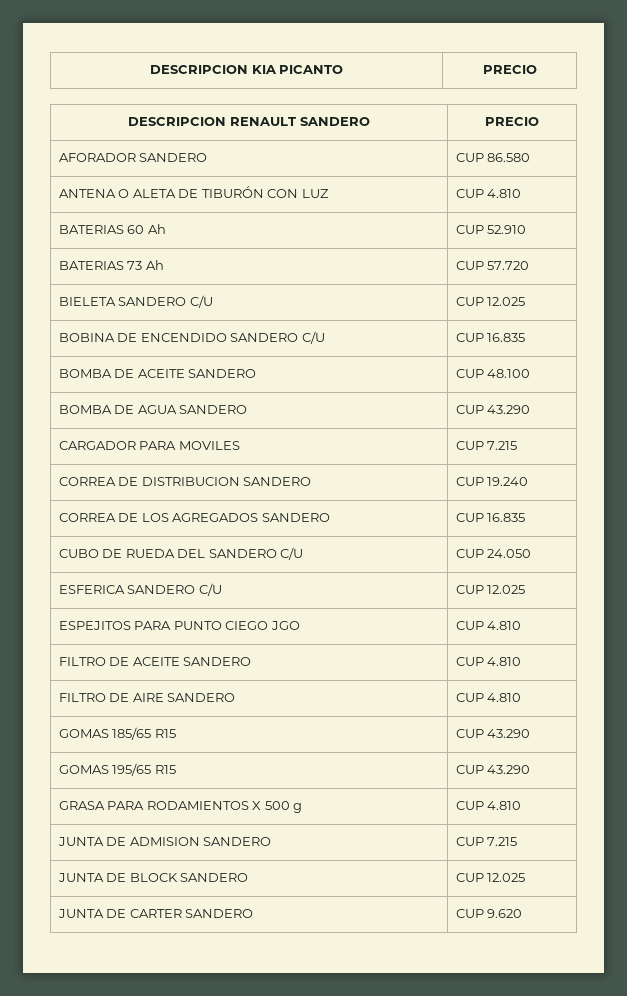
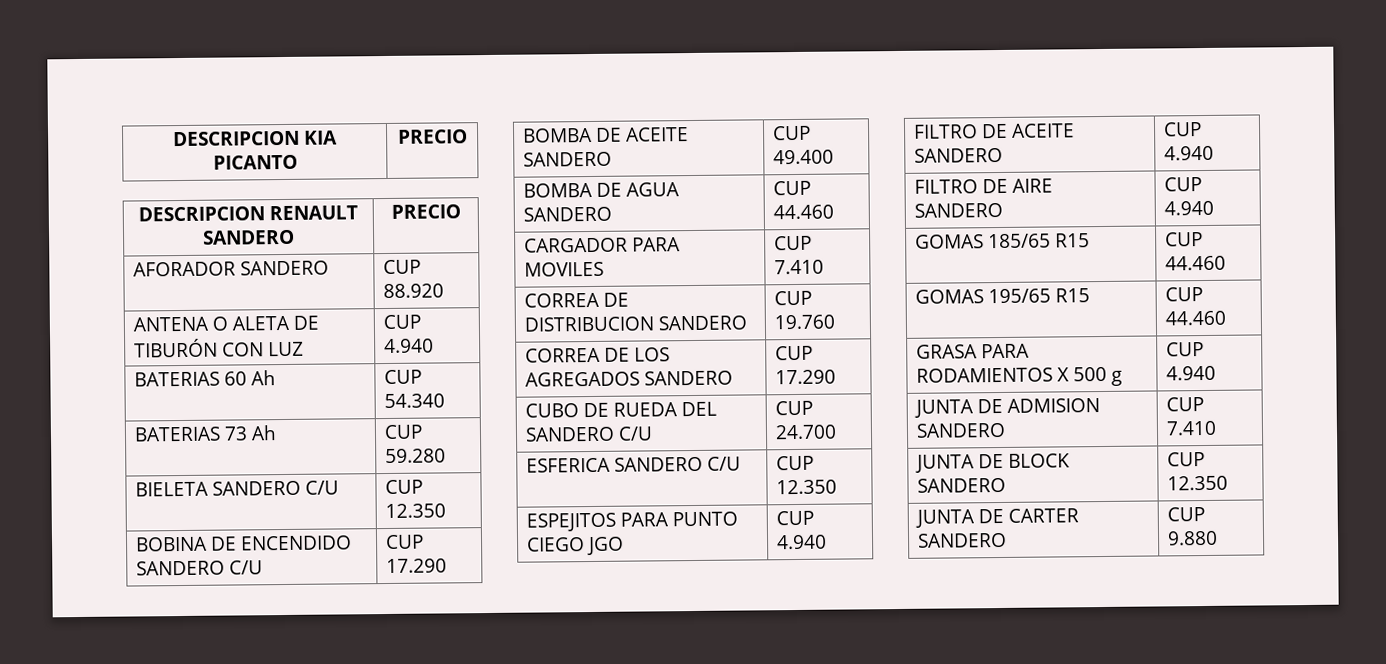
[487,153,531,162] 86.580 -> [383,283,445,299] 88.920
[487,189,522,198] 4.810 -> [384,338,435,354] 4.940
[487,225,527,234] 52.910 -> [384,393,446,409] 54.340
[487,261,530,270] 57.720 -> [385,448,447,464] 59.280
[487,297,526,306] 12.025 -> [385,503,447,519] 12.350
[487,333,526,342] 16.835 -> [386,558,448,574] 17.290
[487,369,531,378] 48.100 -> [773,149,835,165] 49.400
[487,405,531,414] 43.290 -> [773,204,835,220] 44.460
[487,441,518,450] 7.215 -> [774,259,825,275] 7.410
[487,477,529,486] 19.240 -> [774,314,836,330] 19.760
[487,513,526,522] 16.835 -> [775,369,837,385] 17.290
[487,549,532,558] 24.050 -> [775,424,838,440] 24.700
[487,585,526,594] 12.025 -> [776,479,838,495] 12.350
[487,621,522,630] 4.810 -> [776,534,828,550] 4.940
[487,657,522,666] 4.810 -> [1164,145,1215,161] 4.940
[487,693,522,702] 4.810 -> [1164,200,1215,216] 4.940
[487,729,531,738] 43.290 -> [1165,255,1227,271] 44.460
[487,765,531,774] 43.290 -> [1165,310,1227,326] 44.460
[487,801,522,810] 4.810 -> [1166,365,1217,381] 4.940
[487,837,518,846] 7.215 -> [1166,420,1218,436] 7.410
[487,873,526,882] 12.025 -> [1167,475,1229,491] 12.350
[487,909,523,918] 9.620 -> [1167,530,1219,546] 9.880

